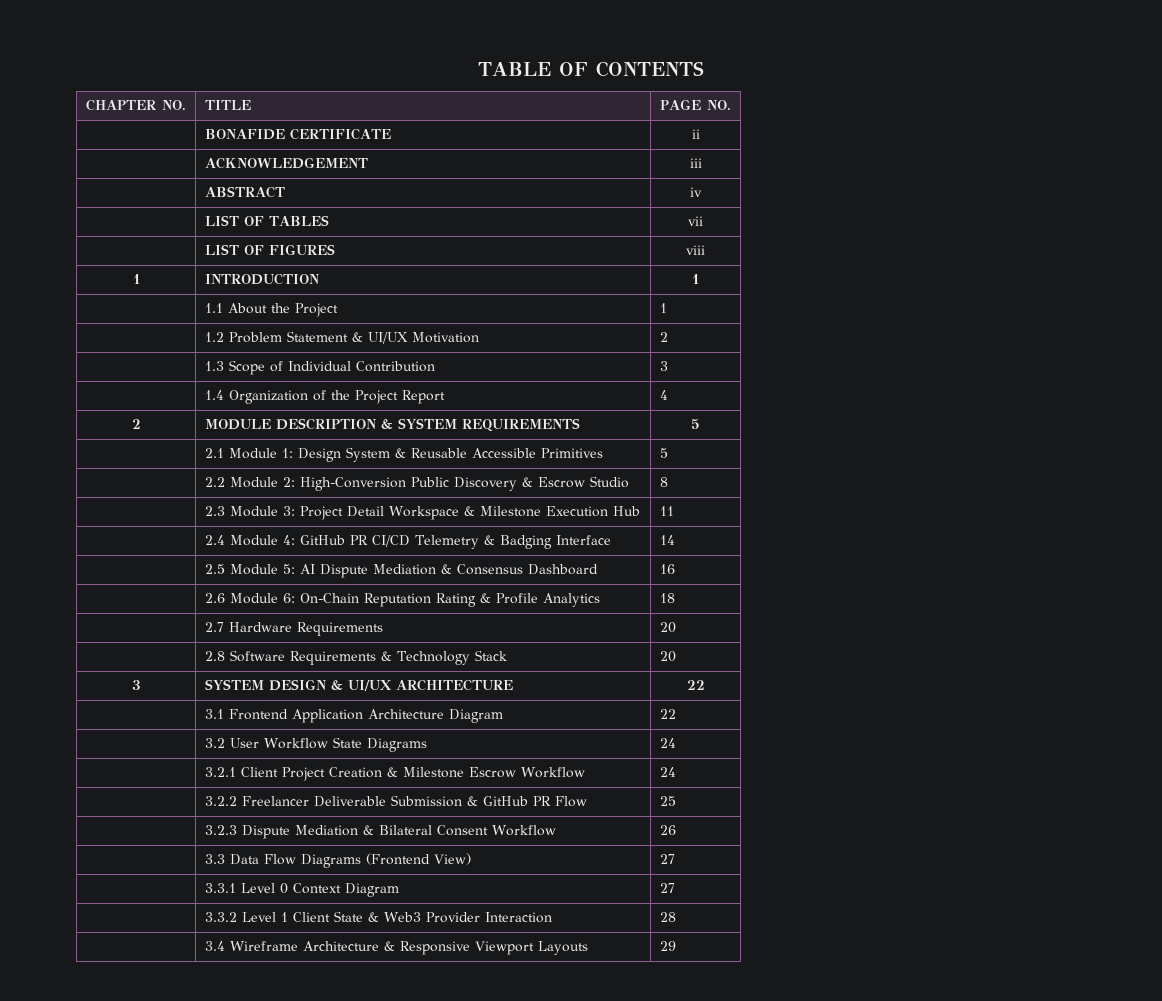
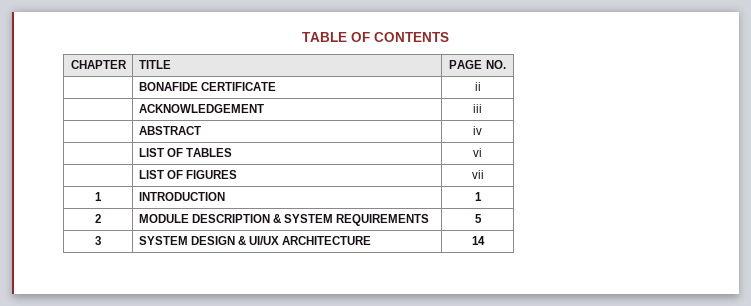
[162,100,186,110] NO. -> (127, 64) none
[688,216,703,226] vii -> [473,148,482,157] vi
[686,245,705,255] viii -> [471,170,484,179] vii
[204,303,338,317] [659,303,667,313] [204,331,479,344] [659,332,668,342] [204,360,435,375] [659,361,668,371] [204,390,445,404] [659,390,668,400] // | 1.1 About the Project | 1 // | 1.2 Problem Statement & UI/UX Motivation | 2 // | 1.3 Scope of Individual Contribution | 3 // | 1.4 Organization of the Project Report | 4 -> (482, 196) none
[204,447,603,462] [659,448,668,458] [204,476,629,491] [659,477,668,487] [204,506,640,520] [659,506,674,516] [204,535,611,549] [659,535,675,545] [204,564,598,578] [659,564,675,574] [204,593,600,607] [659,593,675,603] [204,622,383,636] [659,622,676,633] [204,650,507,665] [659,651,676,662] // | 2.1 Module 1: Design System & Reusable Accessible Primitives | 5 // | 2.2 Module 2: High-Conversion Public Discovery & Escrow Studio | 8 // | 2.3 Module 3: Project Detail Workspace & Milestone Execution Hub | 11 // | 2.4 Module 4: GitHub PR CI/CD Telemetry & Badging Interface | 14 // | 2.5 Module 5: AI Dispute Mediation & Consensus Dashboard | 16 // | 2.6 Module 6: On-Chain Reputation Rating & Profile Analytics | 18 // | 2.7 Hardware Requirements | 20 // | 2.8 Software Requirements & Technology Stack | 20 -> (482, 218) none
[686,680,705,690] [204,709,503,723] [659,709,676,719] [204,737,427,752] [659,738,676,748] [204,767,585,781] [659,767,676,777] [204,795,587,807] [659,796,676,806] [204,825,556,839] [659,825,676,835] [204,853,471,868] [659,854,675,864] [204,883,399,897] [659,883,675,893] [204,911,552,923] [659,912,676,922] [204,941,588,955] [659,941,676,951] 22 // | 3.1 Frontend Application Architecture Diagram | 22 // | 3.2 User Workflow State Diagrams | 24 // | 3.2.1 Client Project Creation & Milestone Escrow Workflow | 24 // | 3.2.2 Freelancer Deliverable Submission & GitHub PR Flow | 25 // | 3.2.3 Dispute Mediation & Bilateral Consent Workflow | 26 // | 3.3 Data Flow Diagrams (Frontend View) | 27 // | 3.3.1 Level 0 Context Diagram | 27 // | 3.3.2 Level 1 Client State & Web3 Provider Interaction | 28 // | 3.4 Wireframe Architecture & Responsive Viewport Layouts | 29 -> [471,236,485,245] 14

